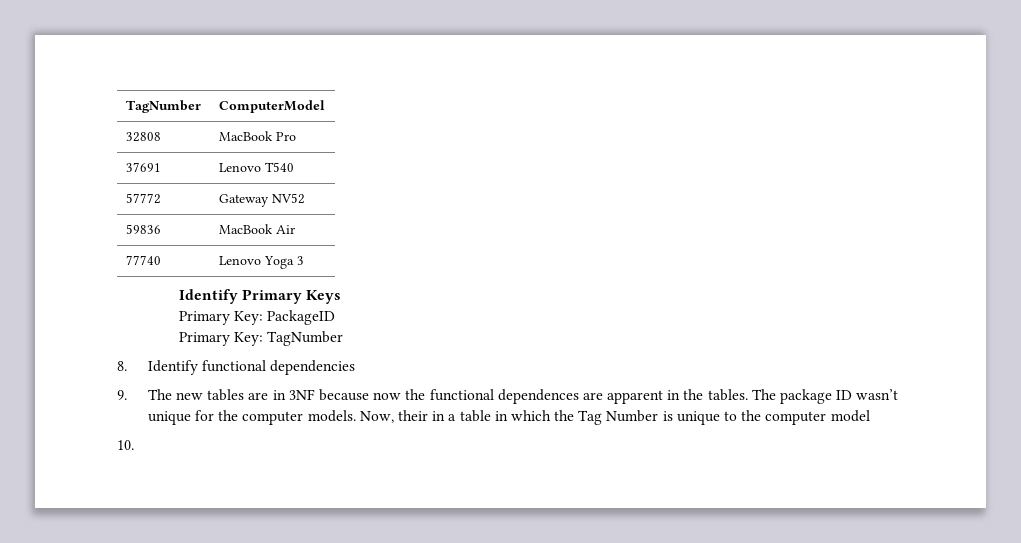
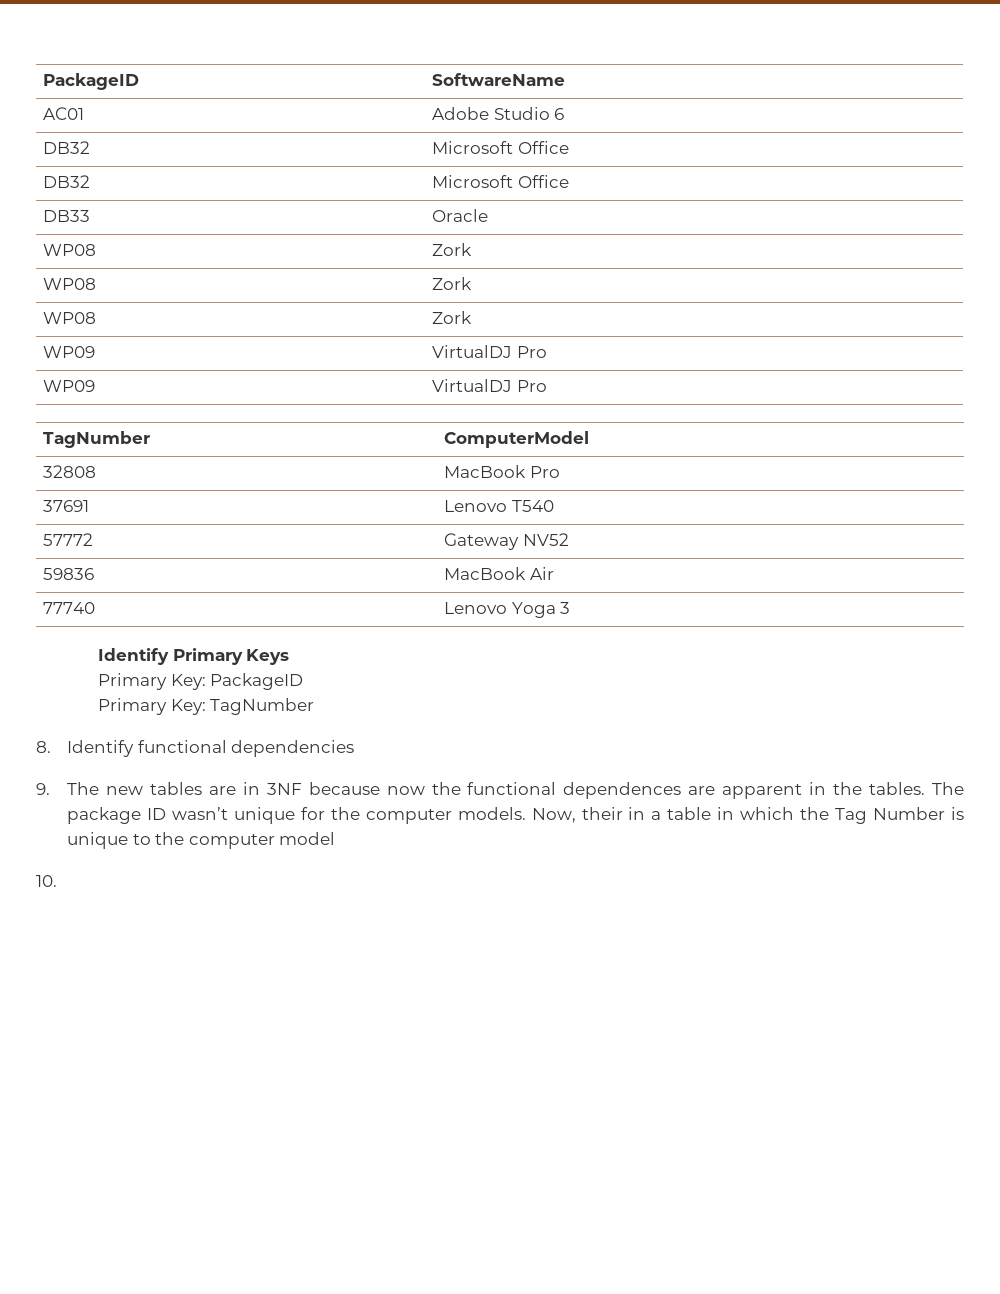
(125, 106) none -> [43,73,140,90] [432,73,566,86] [43,107,85,120] [432,107,565,120] [43,141,91,154] [432,141,569,154] [43,175,91,188] [432,175,569,188] [43,210,91,222] [432,209,489,222] [43,244,97,256] [432,243,473,256] [43,278,97,290] [432,277,473,290] [43,312,97,324] [432,311,473,324] [43,346,96,358] [432,345,547,358] [43,380,96,392] [432,379,547,392] PackageID | SoftwareName // AC01 | Adobe Studio 6 // DB32 | Microsoft Office // DB32 | Microsoft Office // DB33 | Oracle // WP08 | Zork // WP08 | Zork // WP08 | Zork // WP09 | VirtualDJ Pro // WP09 | VirtualDJ Pro //

